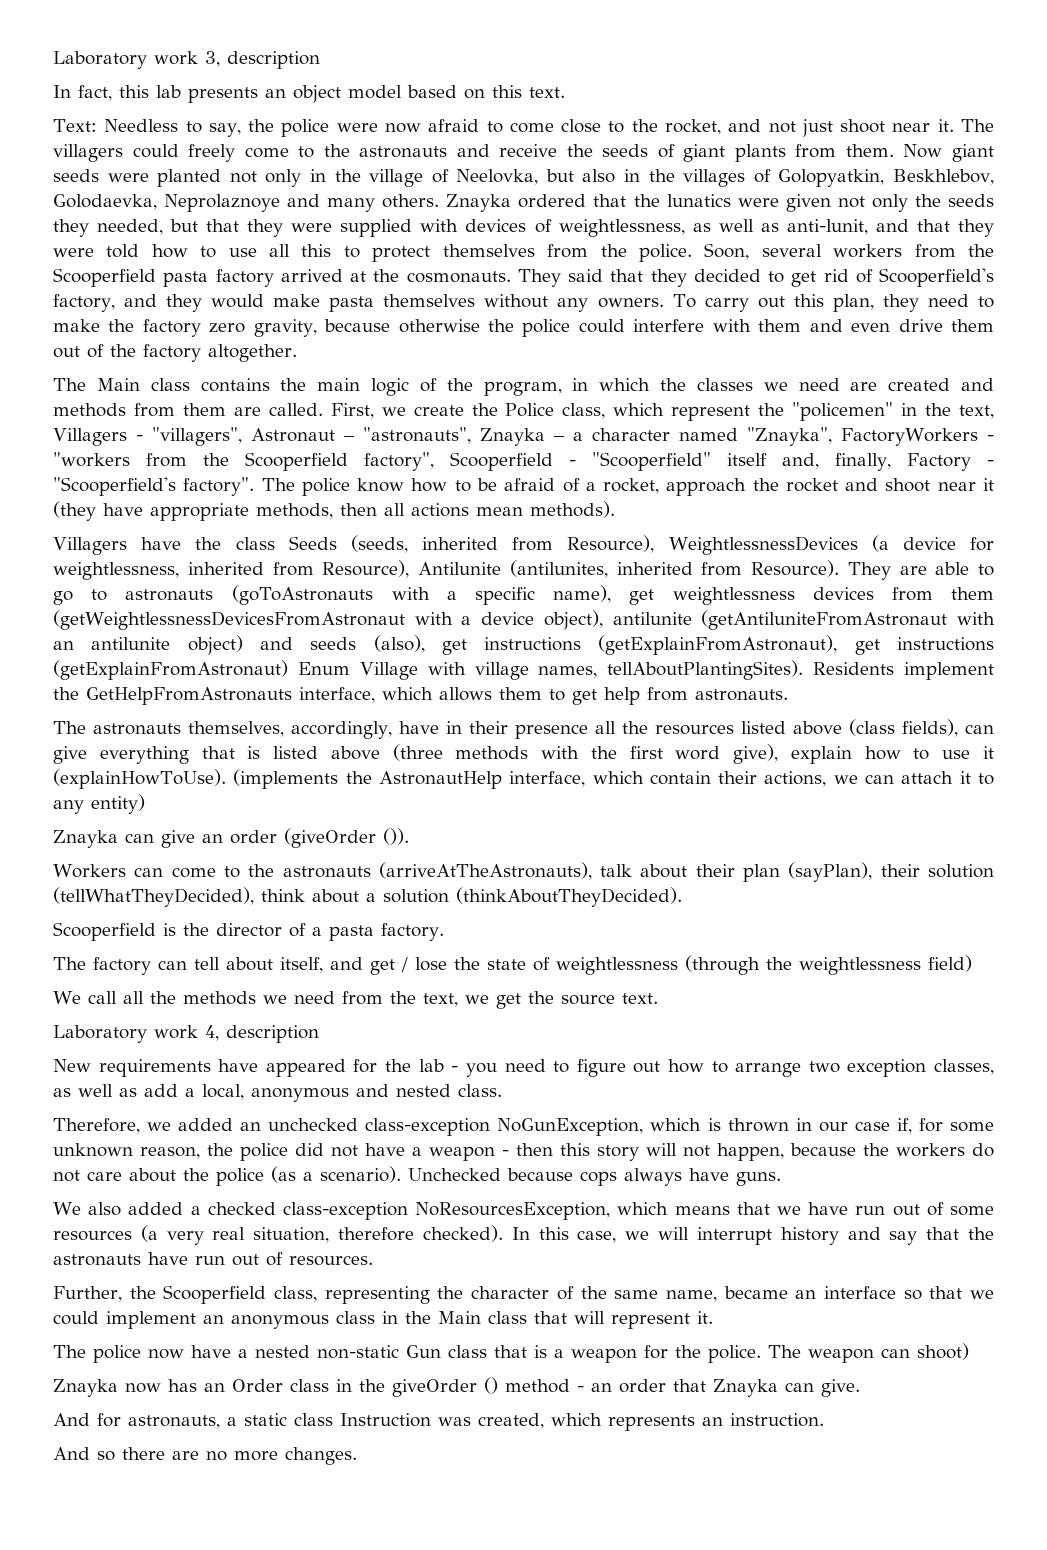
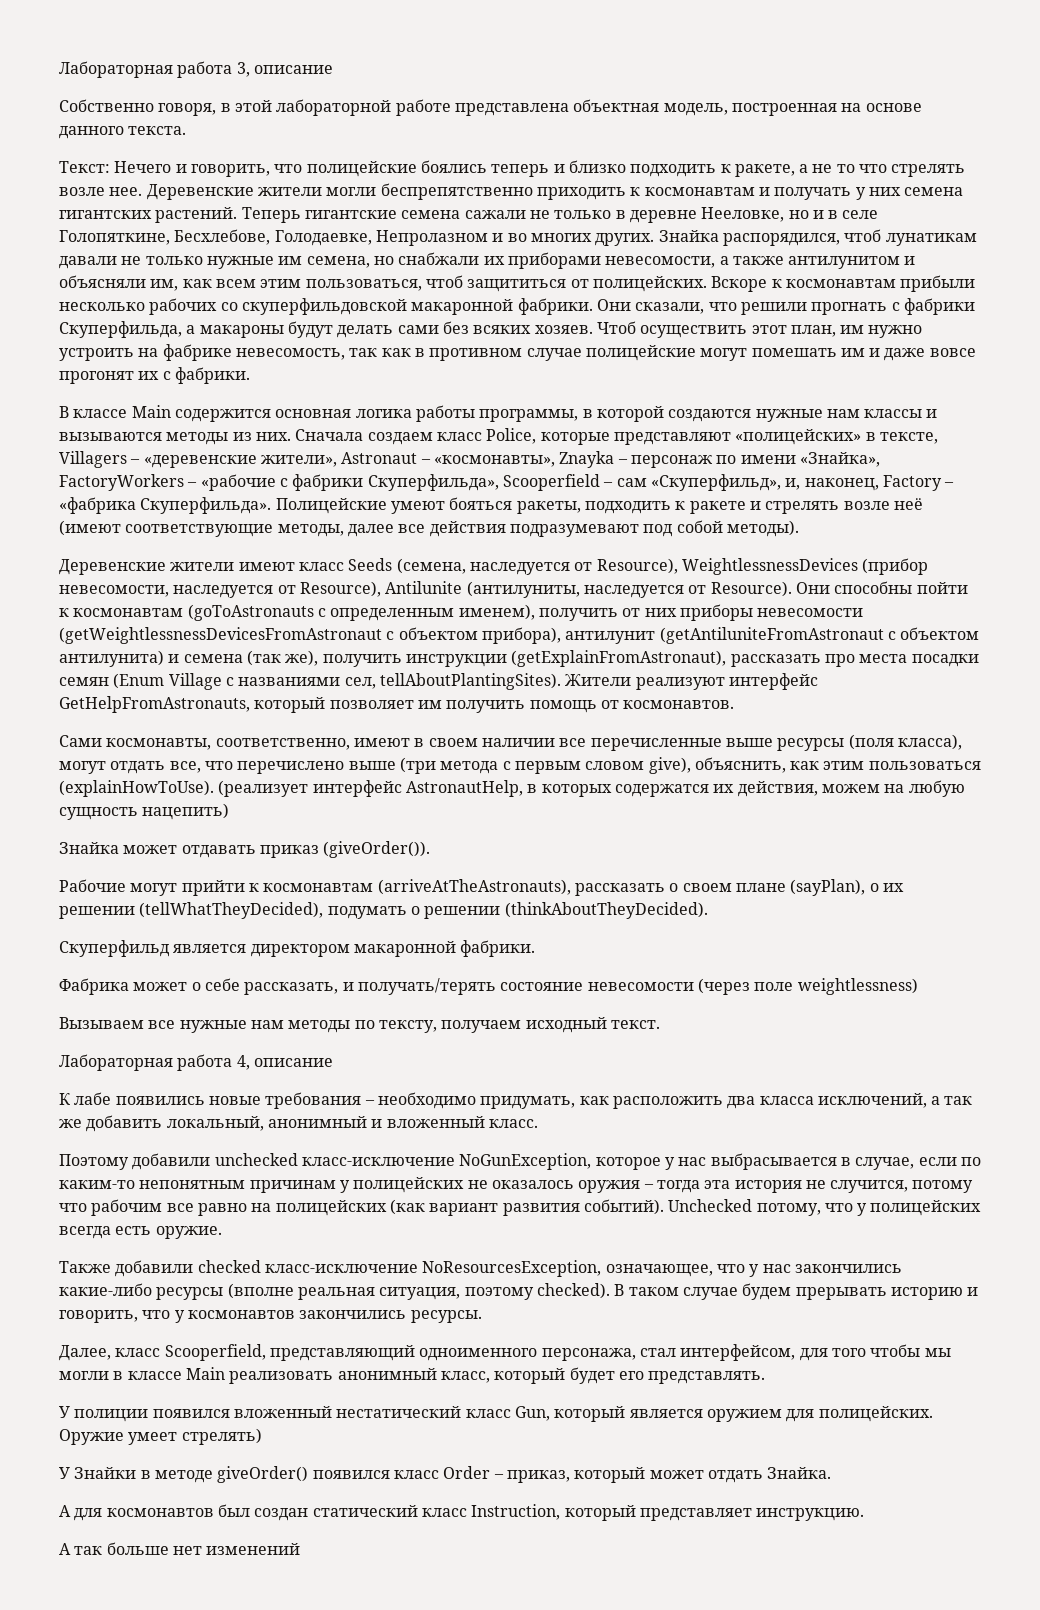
[53,51,320,69] [53,85,565,103] [53,119,995,137] [53,144,994,162] [53,169,995,187] [53,194,995,212] [53,219,994,237] [53,243,994,262] [53,268,994,287] [53,294,994,312] [53,319,994,337] [53,344,297,362] [53,378,995,396] [53,402,995,421] [53,427,242,446] Laboratory work 3, description // In fact, this lab presents an object model based on this text. // Text: Needless to say, the police were now afraid to come close to the rocket, and not just shoot near it. The villagers could freely come to the astronauts and receive the seeds of giant plants from them. Now giant seeds were planted not only in the village of Neelovka, but also in the villages of Golopyatkin, Beskhlebov, Golodaevka, Neprolaznoye and many others. Znayka ordered that the lunatics were given not only the seeds they needed, but that they were supplied with devices of weightlessness, as well as anti-lunit, and that they were told how to use all this to protect themselves from the police. Soon, several workers from the Scooperfield pasta factory arrived at the cosmonauts. They said that they decided to get rid of Scooperfield's factory, and they would make pasta themselves without any owners. To carry out this plan, they need to make the factory zero gravity, because otherwise the police could interfere with them and even drive them out of the factory altogether. // The Main class contains the main logic of the program, in which the classes we need are created and methods from them are called. First, we create the Police class, which represent the "policemen" in the text, Villagers - "villagers", -> [59,61,333,78] [59,99,922,116] [59,126,187,139] [59,160,966,177] [59,183,964,200] [59,207,879,223] [59,229,977,246] [59,252,916,269] [59,275,976,292] [59,298,975,315] [59,321,923,338] [59,344,976,361] [59,367,250,384] [59,405,938,422] [59,428,938,445] [59,451,337,468] Лабораторная работа 3, описание // Собственно говоря, в этой лабораторной работе представлена объектная модель, построенная на основе данного текста. // Текст: Нечего и говорить, что полицейские боялись теперь и близко подходить к ракете, а не то что стрелять возле нее. Деревенские жители могли беспрепятственно приходить к космонавтам и получать у них семена гигантских растений. Теперь гигантские семена сажали не только в деревне Нееловке, но и в селе Голопяткине, Бесхлебове, Голодаевке, Непролазном и во многих других. Знайка распорядился, чтоб лунатикам давали не только нужные им семена, но снабжали их приборами невесомости, а также антилунитом и объясняли им, как всем этим пользоваться, чтоб защититься от полицейских. Вскоре к космонавтам прибыли несколько рабочих со скуперфильдовской макаронной фабрики. Они сказали, что решили прогнать с фабрики Скуперфильда, а макароны будут делать сами без всяких хозяев. Чтоб осуществить этот план, им нужно устроить на фабрике невесомость, так как в противном случае полицейские могут помешать им и даже вовсе прогонят их с фабрики. // В классе Main содержится основная логика работы программы, в которой создаются нужные нам классы и вызываются методы из них. Сначала создаем класс Police, которые представляют «полицейских» в тексте, Villagers – «деревенские жители»,
[362,427,471,444] "astronauts", -> [433,455,555,467] «космонавты»,
[573,427,994,446] [53,452,994,471] [53,477,995,496] [53,501,615,521] [53,535,995,555] [53,560,994,580] [53,585,994,605] [53,610,995,630] [53,635,994,655] [53,660,994,680] [53,687,788,705] [53,719,994,739] [53,744,994,764] [53,769,995,789] [53,794,145,814] [53,828,409,848] [53,862,995,882] [53,887,682,907] [53,922,444,941] [53,955,972,975] [53,991,658,1009] [53,1025,319,1043] [53,1059,994,1077] [53,1084,502,1102] [53,1118,995,1136] [53,1143,994,1161] [53,1166,781,1186] [53,1202,995,1220] [53,1225,995,1245] [53,1252,373,1266] [53,1285,994,1304] [53,1311,713,1329] [53,1343,969,1363] [53,1377,860,1397] [53,1413,824,1431] [53,1447,357,1465] a character named "Znayka", FactoryWorkers - "workers from the Scooperfield factory", Scooperfield - "Scooperfield" itself and, finally, Factory - "Scooperfield's factory". The police know how to be afraid of a rocket, approach the rocket and shoot near it (they have appropriate methods, then all actions mean methods). // Villagers have the class Seeds (seeds, inherited from Resource), WeightlessnessDevices (a device for weightlessness, inherited from Resource), Antilunite (antilunites, inherited from Resource). They are able to go to astronauts (goToAstronauts with a specific name), get weightlessness devices from them (getWeightlessnessDevicesFromAstronaut with a device object), antilunite (getAntiluniteFromAstronaut with an antilunite object) and seeds (also), get instructions (getExplainFromAstronaut), get instructions (getExplainFromAstronaut) Enum Village with village names, tellAboutPlantingSites). Residents implement the GetHelpFromAstronauts interface, which allows them to get help from astronauts. // The astronauts themselves, accordingly, have in their presence all the resources listed above (class fields), can give everything that is listed above (three methods with the first word give), explain how to use it (explainHowToUse). (implements the AstronautHelp interface, which contain their actions, we can attach it to any entity) // Znayka can give an order (giveOrder ()). // Workers can come to the astronauts (arriveAtTheAstronauts), talk about their plan (sayPlan), their solution (tellWhatTheyDecided), think about a solution (thinkAboutTheyDecided). // Scooperfield is the director of a pasta factory. // The factory can tell about itself, and get / lose the state of weightlessness (through the weightlessness field) // We call all the methods we need from the text, we get the source text. // Laboratory work 4, description // New requirements have appeared for the lab - you need to figure out how to arrange two exception classes, as well as add a local, anonymous and nested class. // Therefore, we added an unchecked class-exception NoGunException, which is thrown in our case if, for some unknown reason, the police did not have a weapon - then this story will not happen, because the workers do not care about the police (as a scenario). Unchecked because cops always have guns. // We also added a checked class-exception NoResourcesException, which means that we have run out of some resources (a very real situation, therefore checked). In this case, we will interrupt history and say that the astronauts have run out of resources. // Further, the Scooperfield class, representing the character of the same name, became an interface so that we could implement an anonymous class in the Main class that will represent it. // The police now have a nested non-static Gun class that is a weapon for the police. The weapon can shoot) // Znayka now has an Order class in the giveOrder () method - an order that Znayka can give. // And for astronauts, a static class Instruction was created, which represents an instruction. // And so there are no more changes. -> [630,452,880,468] [59,474,955,491] [59,497,923,514] [59,520,799,537] [59,558,929,575] [59,581,968,598] [59,604,864,621] [59,627,980,644] [59,650,979,667] [59,673,818,690] [59,696,735,713] [59,734,962,751] [59,757,981,774] [59,780,965,797] [59,803,230,820] [59,841,431,858] [59,879,904,896] [59,902,708,919] [59,940,536,957] [59,978,918,995] [59,1017,660,1033] [59,1054,333,1071] [59,1092,973,1109] [59,1115,538,1132] [59,1153,981,1170] [59,1177,974,1193] [59,1199,982,1216] [59,1226,222,1239] [59,1260,902,1277] [59,1283,979,1300] [59,1310,482,1323] [59,1344,951,1361] [59,1367,766,1384] [59,1406,933,1422] [59,1428,262,1445] [59,1466,832,1483] [59,1504,865,1521] [59,1542,301,1555] персонаж по имени «Знайка», FactoryWorkers – «рабочие с фабрики Скуперфильда», Scooperfield – сам «Скуперфильд», и, наконец, Factory – «фабрика Скуперфильда». Полицейские умеют бояться ракеты, подходить к ракете и стрелять возле неё (имеют соответствующие методы, далее все действия подразумевают под собой методы). // Деревенские жители имеют класс Seeds (семена, наследуется от Resource), WeightlessnessDevices (прибор невесомости, наследуется от Resource), Antilunite (антилуниты, наследуется от Resource). Они способны пойти к космонавтам (goToAstronauts с определенным именем), получить от них приборы невесомости (getWeightlessnessDevicesFromAstronaut с объектом прибора), антилунит (getAntiluniteFromAstronaut с объектом антилунита) и семена (так же), получить инструкции (getExplainFromAstronaut), рассказать про места посадки семян (Enum Village с названиями сел, tellAboutPlantingSites). Жители реализуют интерфейс GetHelpFromAstronauts, который позволяет им получить помощь от космонавтов. // Сами космонавты, соответственно, имеют в своем наличии все перечисленные выше ресурсы (поля класса), могут отдать все, что перечислено выше (три метода с первым словом give), объяснить, как этим пользоваться (explainHowToUse). (реализует интерфейс AstronautHelp, в которых содержатся их действия, можем на любую сущность нацепить) // Знайка может отдавать приказ (giveOrder()). // Рабочие могут прийти к космонавтам (arriveAtTheAstronauts), рассказать о своем плане (sayPlan), о их решении (tellWhatTheyDecided), подумать о решении (thinkAboutTheyDecided). // Скуперфильд является директором макаронной фабрики. // Фабрика может о себе рассказать, и получать/терять состояние невесомости (через поле weightlessness) // Вызываем все нужные нам методы по тексту, получаем исходный текст. // Лабораторная работа 4, описание // К лабе появились новые требования – необходимо придумать, как расположить два класса исключений, а так же добавить локальный, анонимный и вложенный класс. // Поэтому добавили unchecked класс-исключение NoGunException, которое у нас выбрасывается в случае, если по каким-то непонятным причинам у полицейских не оказалось оружия – тогда эта история не случится, потому что рабочим все равно на полицейских (как вариант развития событий). Unchecked потому, что у полицейских всегда есть оружие. // Также добавили checked класс-исключение NoResourcesException, означающее, что у нас закончились какие-либо ресурсы (вполне реальная ситуация, поэтому checked). В таком случае будем прерывать историю и говорить, что у космонавтов закончились ресурсы. // Далее, класс Scooperfield, представляющий одноименного персонажа, стал интерфейсом, для того чтобы мы могли в классе Main реализовать анонимный класс, который будет его представлять. // У полиции появился вложенный нестатический класс Gun, который является оружием для полицейских. Оружие умеет стрелять) // У Знайки в методе giveOrder() появился класс Order – приказ, который может отдать Знайка. // А для космонавтов был создан статический класс Instruction, который представляет инструкцию. // А так больше нет изменений

